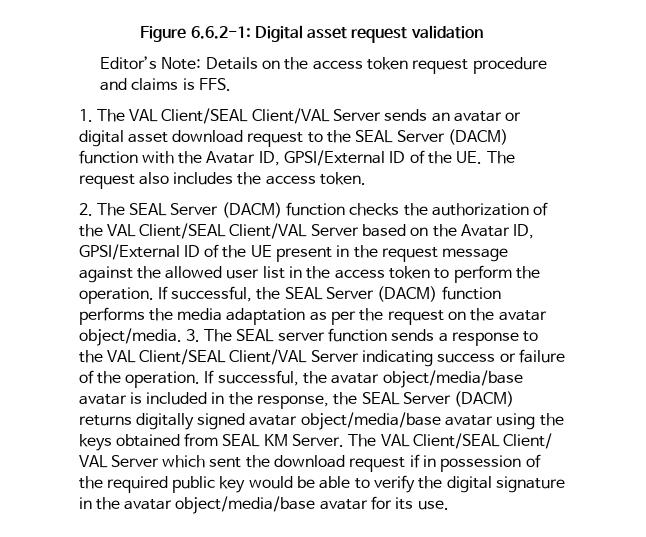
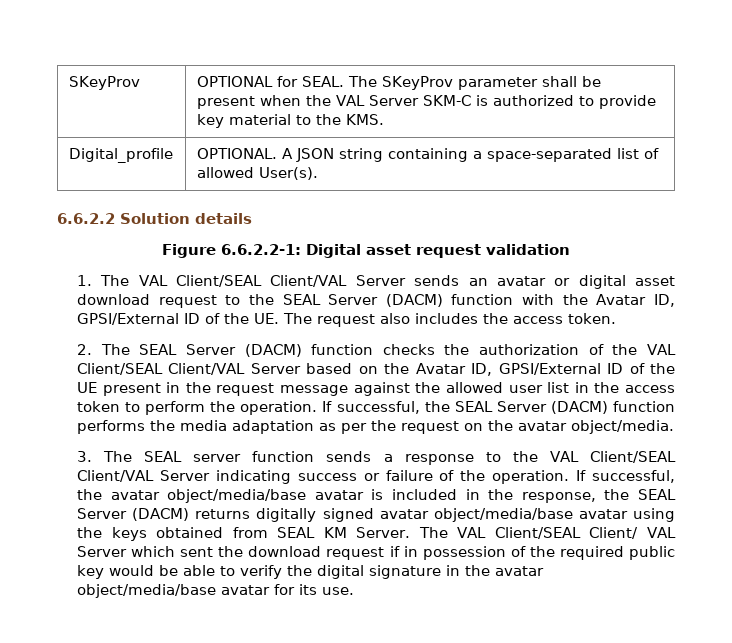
[140,25,483,43] [100,56,547,74] [100,78,232,91] Figure 6.6.2-1: Digital asset request validation // Editor’s Note: Details on the access token request procedure and claims is FFS. -> [68,76,140,90] [196,76,601,90] [196,95,656,109] [196,114,384,128] [68,148,173,163] [196,148,659,162] [196,167,318,180] [57,213,252,224] [162,244,570,258] SKeyProv | OPTIONAL for SEAL. The SKeyProv parameter shall be present when the VAL Server SKM-C is authorized to provide key material to the KMS. // Digital_profile | OPTIONAL. A JSON string containing a space-separated list of allowed User(s). // 6.6.2.2 Solution details // Figure 6.6.2.2-1: Digital asset request validation
(182, 337) none -> (675, 427) //

